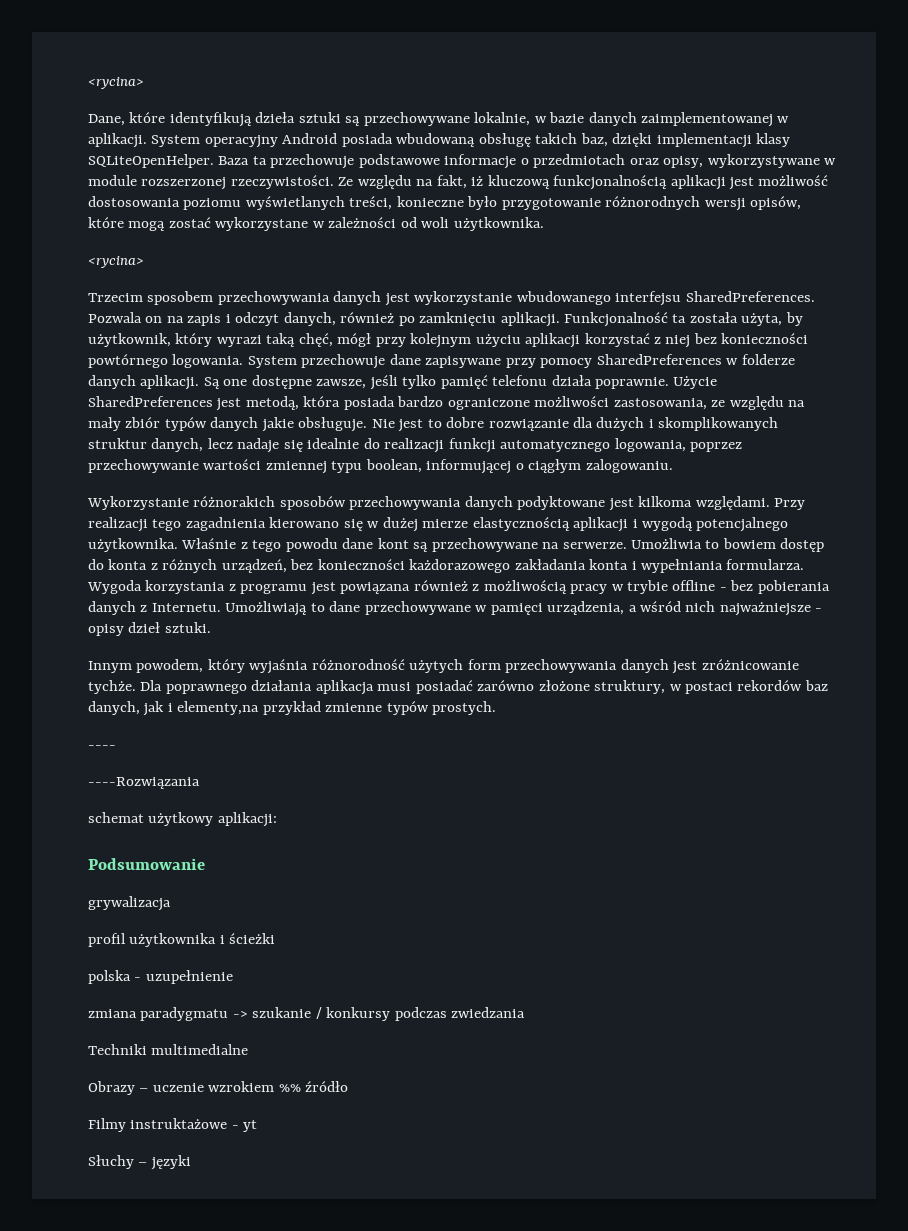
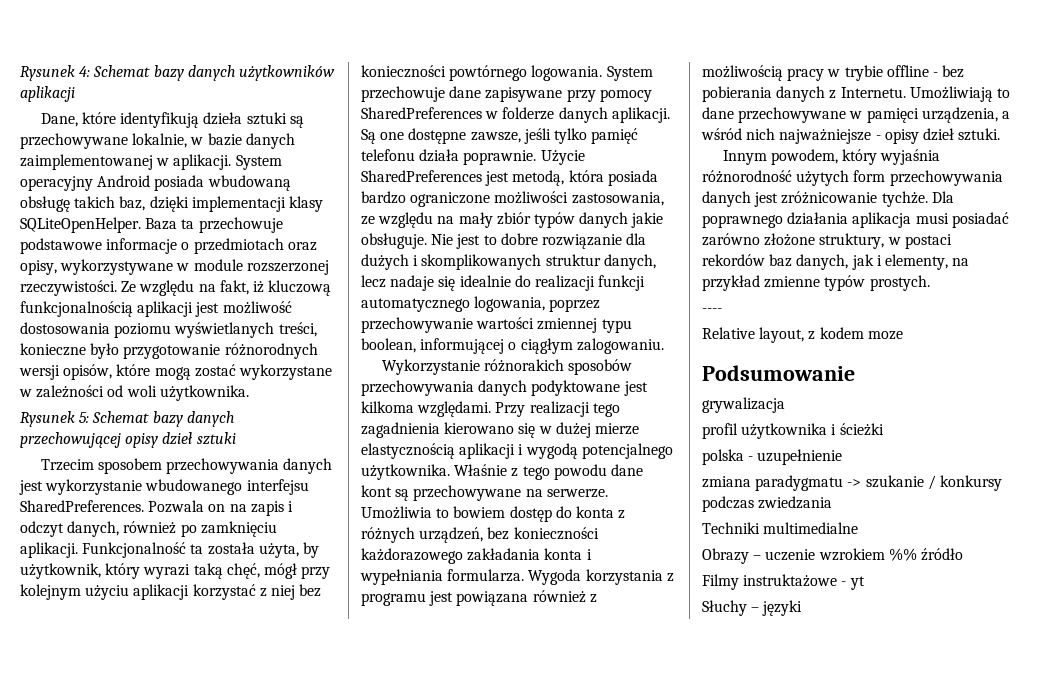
[88,77,144,89] <rycina> -> [20,65,335,81] [20,86,75,102] Rysunek 4: Schemat bazy danych użytkowników aplikacji
[88,256,144,268] <rycina> -> [20,411,234,427] [20,432,236,448] Rysunek 5: Schemat bazy danych przechowującej opisy dzieł sztuki
[177,701,260,715] elementy,na -> [884,254,970,270] elementy, na
[88,777,200,789] [88,812,277,827] ----Rozwiązania // schemat użytkowy aplikacji: -> [702,327,903,343] Relative layout, z kodem moze

